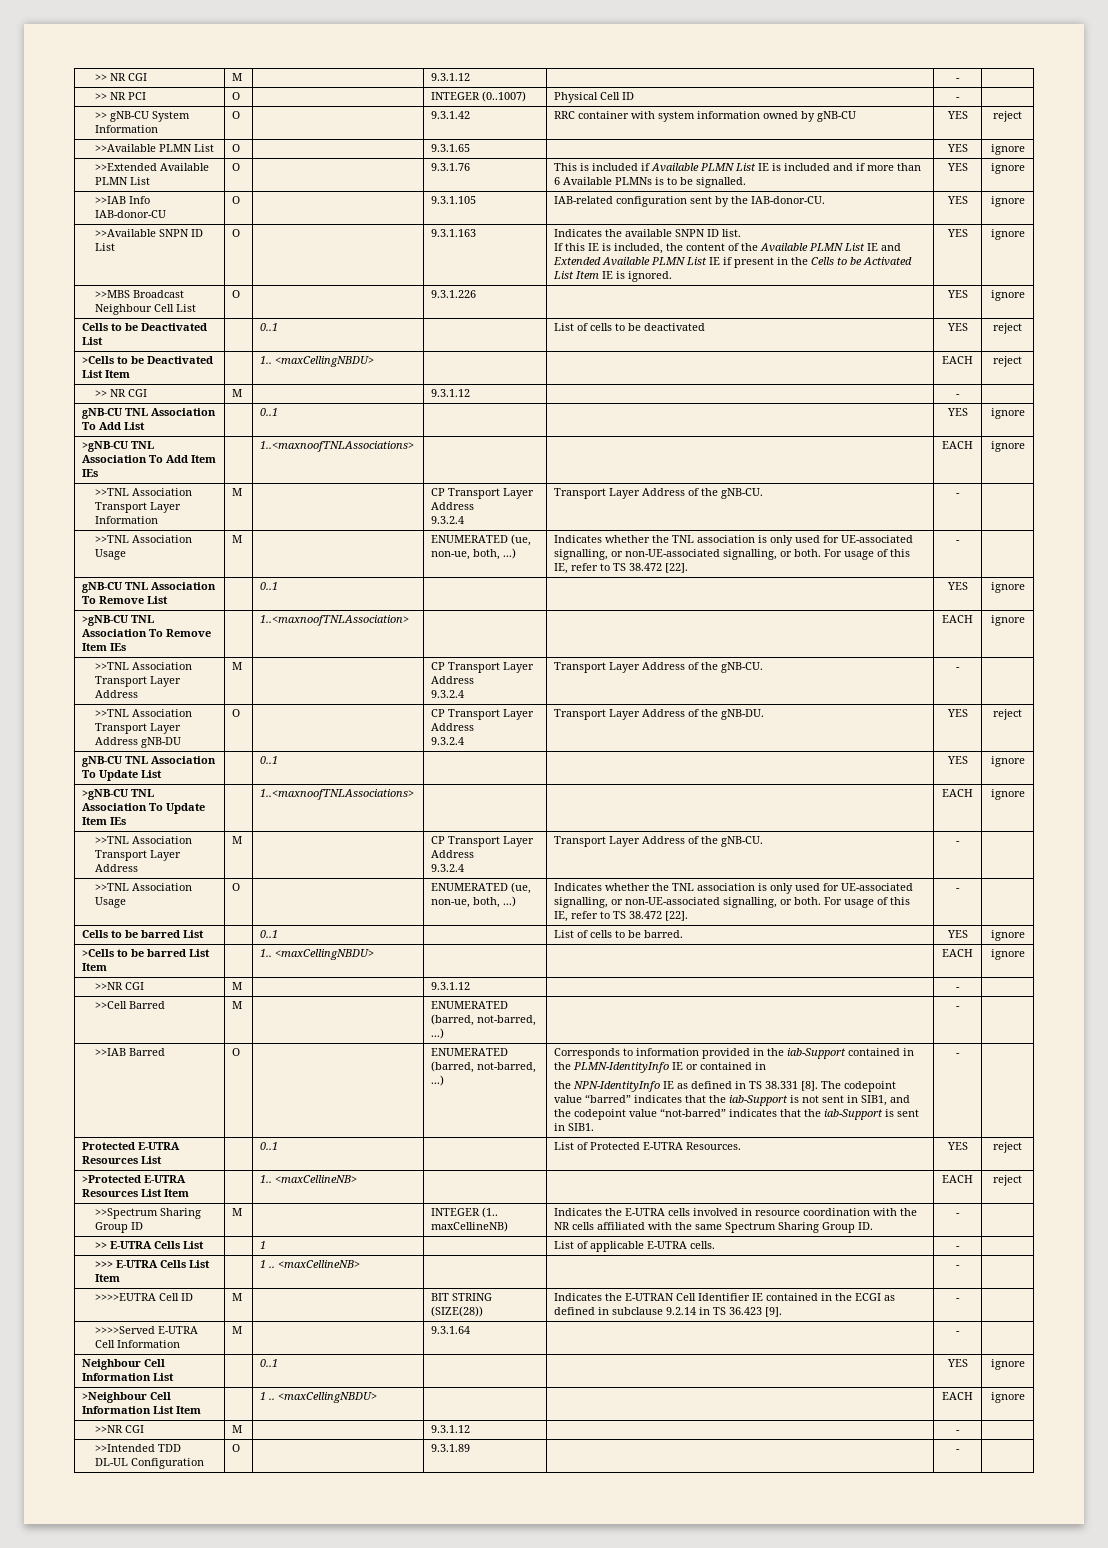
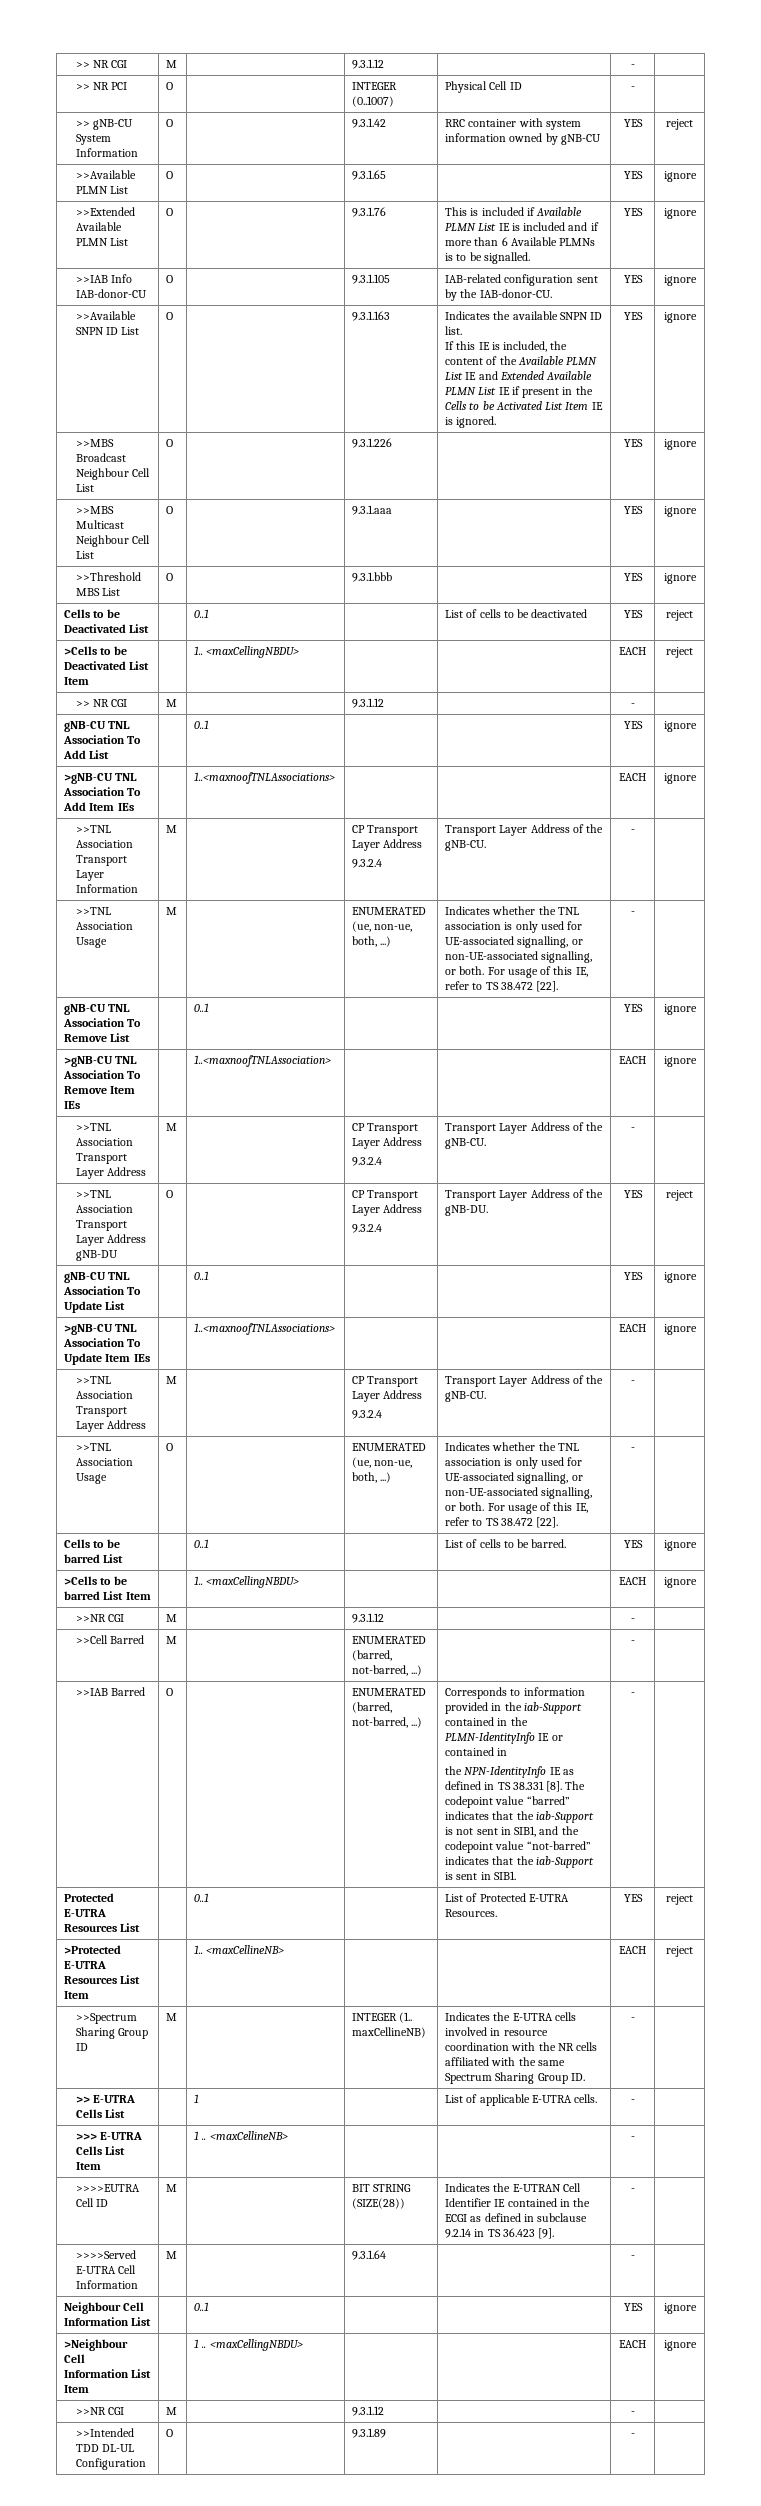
(1025, 295) none -> [75,506,114,514] [75,520,124,529] [75,535,151,547] [75,551,94,559] [166,506,174,514] [352,505,393,515] [623,506,643,514] [663,506,697,517] [75,572,141,581] [75,588,121,596] [166,573,174,581] [352,572,393,582] [623,573,643,581] [663,573,697,584] // >>MBS Multicast Neighbour Cell List | O | | 9.3.1.aaa | | YES | ignore // >>Threshold MBS List | O | | 9.3.1.bbb | | YES | ignore

